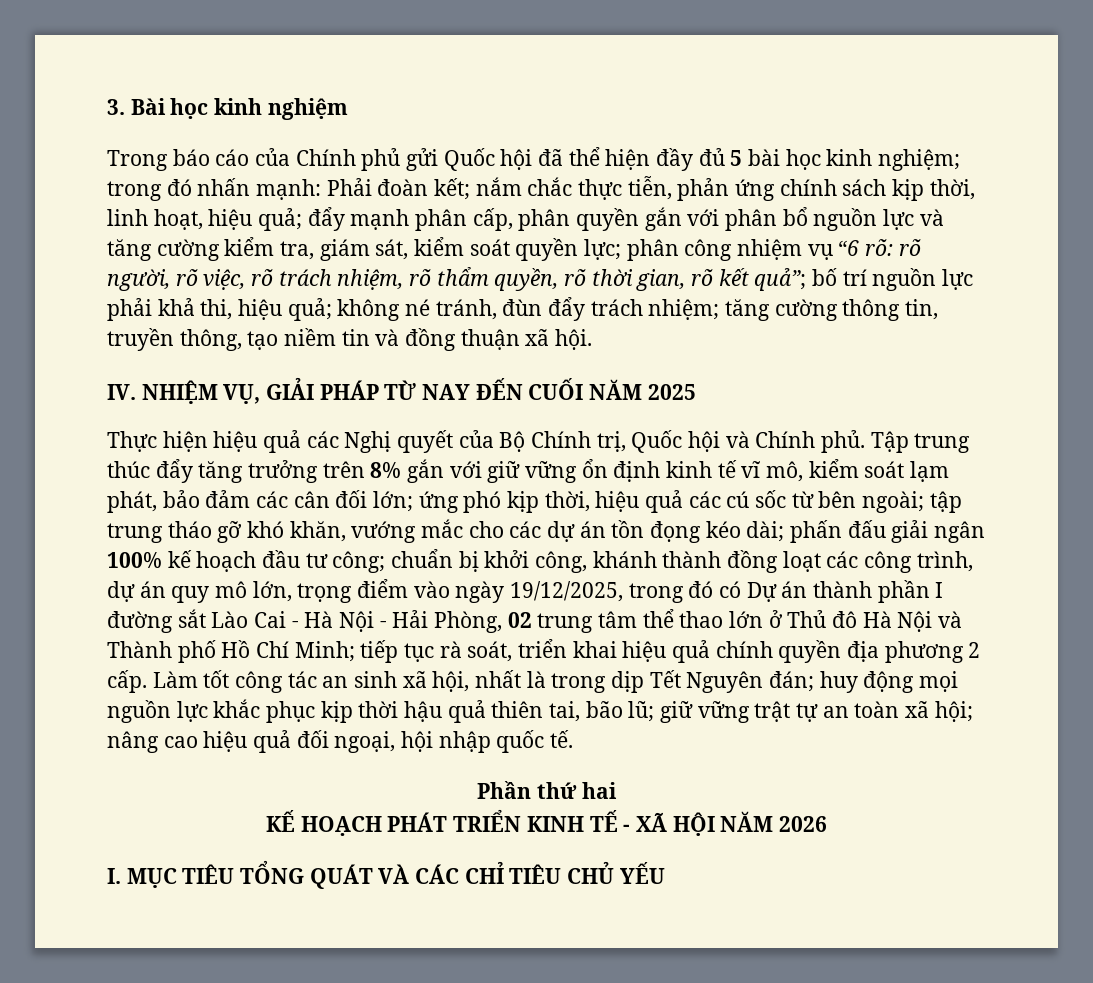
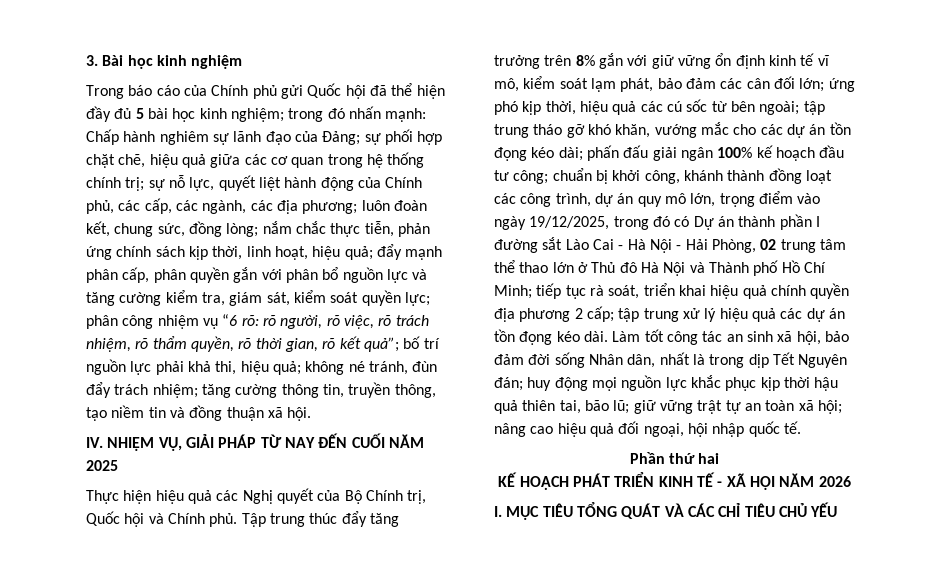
[326,178,471,200] Phải đoàn kết; -> [86,129,443,145] [86,152,425,168] [86,175,423,191] [86,198,427,214] [86,221,259,237] Chấp hành nghiêm sự lãnh đạo của Đảng; sự phối hợp chặt chẽ, hiệu quả giữa các cơ quan trong hệ thống chính trị; sự nỗ lực, quyết liệt hành động của Chính phủ, các cấp, các ngành, các địa phương; luôn đoàn kết, chung sức, đồng lòng;
[107,670,147,693] cấp. -> [586,306,845,322] [494,329,608,345] cấp; tập trung xử lý hiệu quả các dự án tồn đọng kéo dài.
(470, 681) none -> [824,331,849,342] [494,352,656,368] bảo đảm đời sống Nhân dân,

